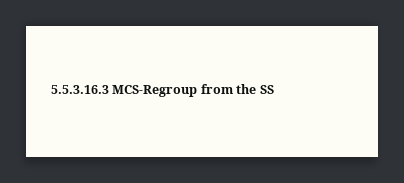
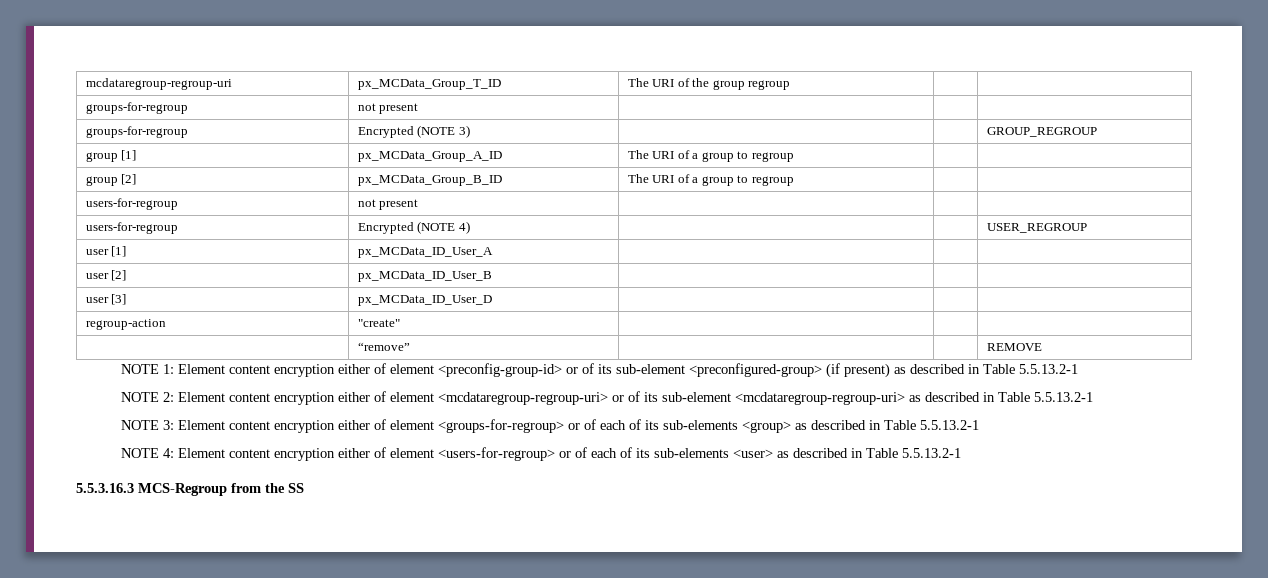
(51, 89) none -> [85,78,232,90] [357,79,501,90] [627,78,791,90] [85,102,188,114] [357,103,419,114] [85,126,188,138] [357,125,470,138] [986,127,1097,137] [85,150,137,162] [357,151,502,162] [627,150,794,162] [85,174,137,186] [357,175,502,186] [627,174,794,186] [85,198,178,210] [357,199,419,210] [85,222,178,234] [357,221,470,234] [986,223,1087,233] [85,246,127,257] [357,247,493,258] [85,270,127,281] [357,271,492,282] [85,294,127,305] [357,295,492,306] [85,319,166,330] [357,319,400,327] [357,342,410,351] [986,343,1042,351] [121,363,1079,378] [121,391,1094,405] [121,419,980,433] [121,447,962,461] mcdataregroup-regroup-uri | px_MCData_Group_T_ID | The URI of the group regroup | | // groups-for-regroup | not present | | | // groups-for-regroup | Encrypted (NOTE 3) | | | GROUP_REGROUP // group [1] | px_MCData_Group_A_ID | The URI of a group to regroup | | // group [2] | px_MCData_Group_B_ID | The URI of a group to regroup | | // users-for-regroup | not present | | | // users-for-regroup | Encrypted (NOTE 4) | | | USER_REGROUP // user [1] | px_MCData_ID_User_A | | | // user [2] | px_MCData_ID_User_B | | | // user [3] | px_MCData_ID_User_D | | | // regroup-action | "create" | | | // | “remove” | | | REMOVE // NOTE 1: Element content encryption either of element <preconfig-group-id> or of its sub-element <preconfigured-group> (if present) as described in Table 5.5.13.2-1 // NOTE 2: Element content encryption either of element <mcdataregroup-regroup-uri> or of its sub-element <mcdataregroup-regroup-uri> as described in Table 5.5.13.2-1 // NOTE 3: Element content encryption either of element <groups-for-regroup> or of each of its sub-elements <group> as described in Table 5.5.13.2-1 // NOTE 4: Element content encryption either of element <users-for-regroup> or of each of its sub-elements <user> as described in Table 5.5.13.2-1 //

